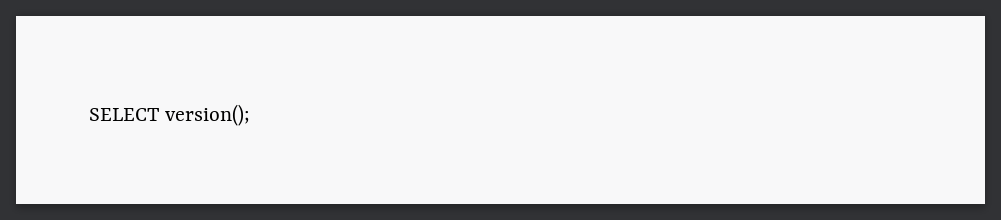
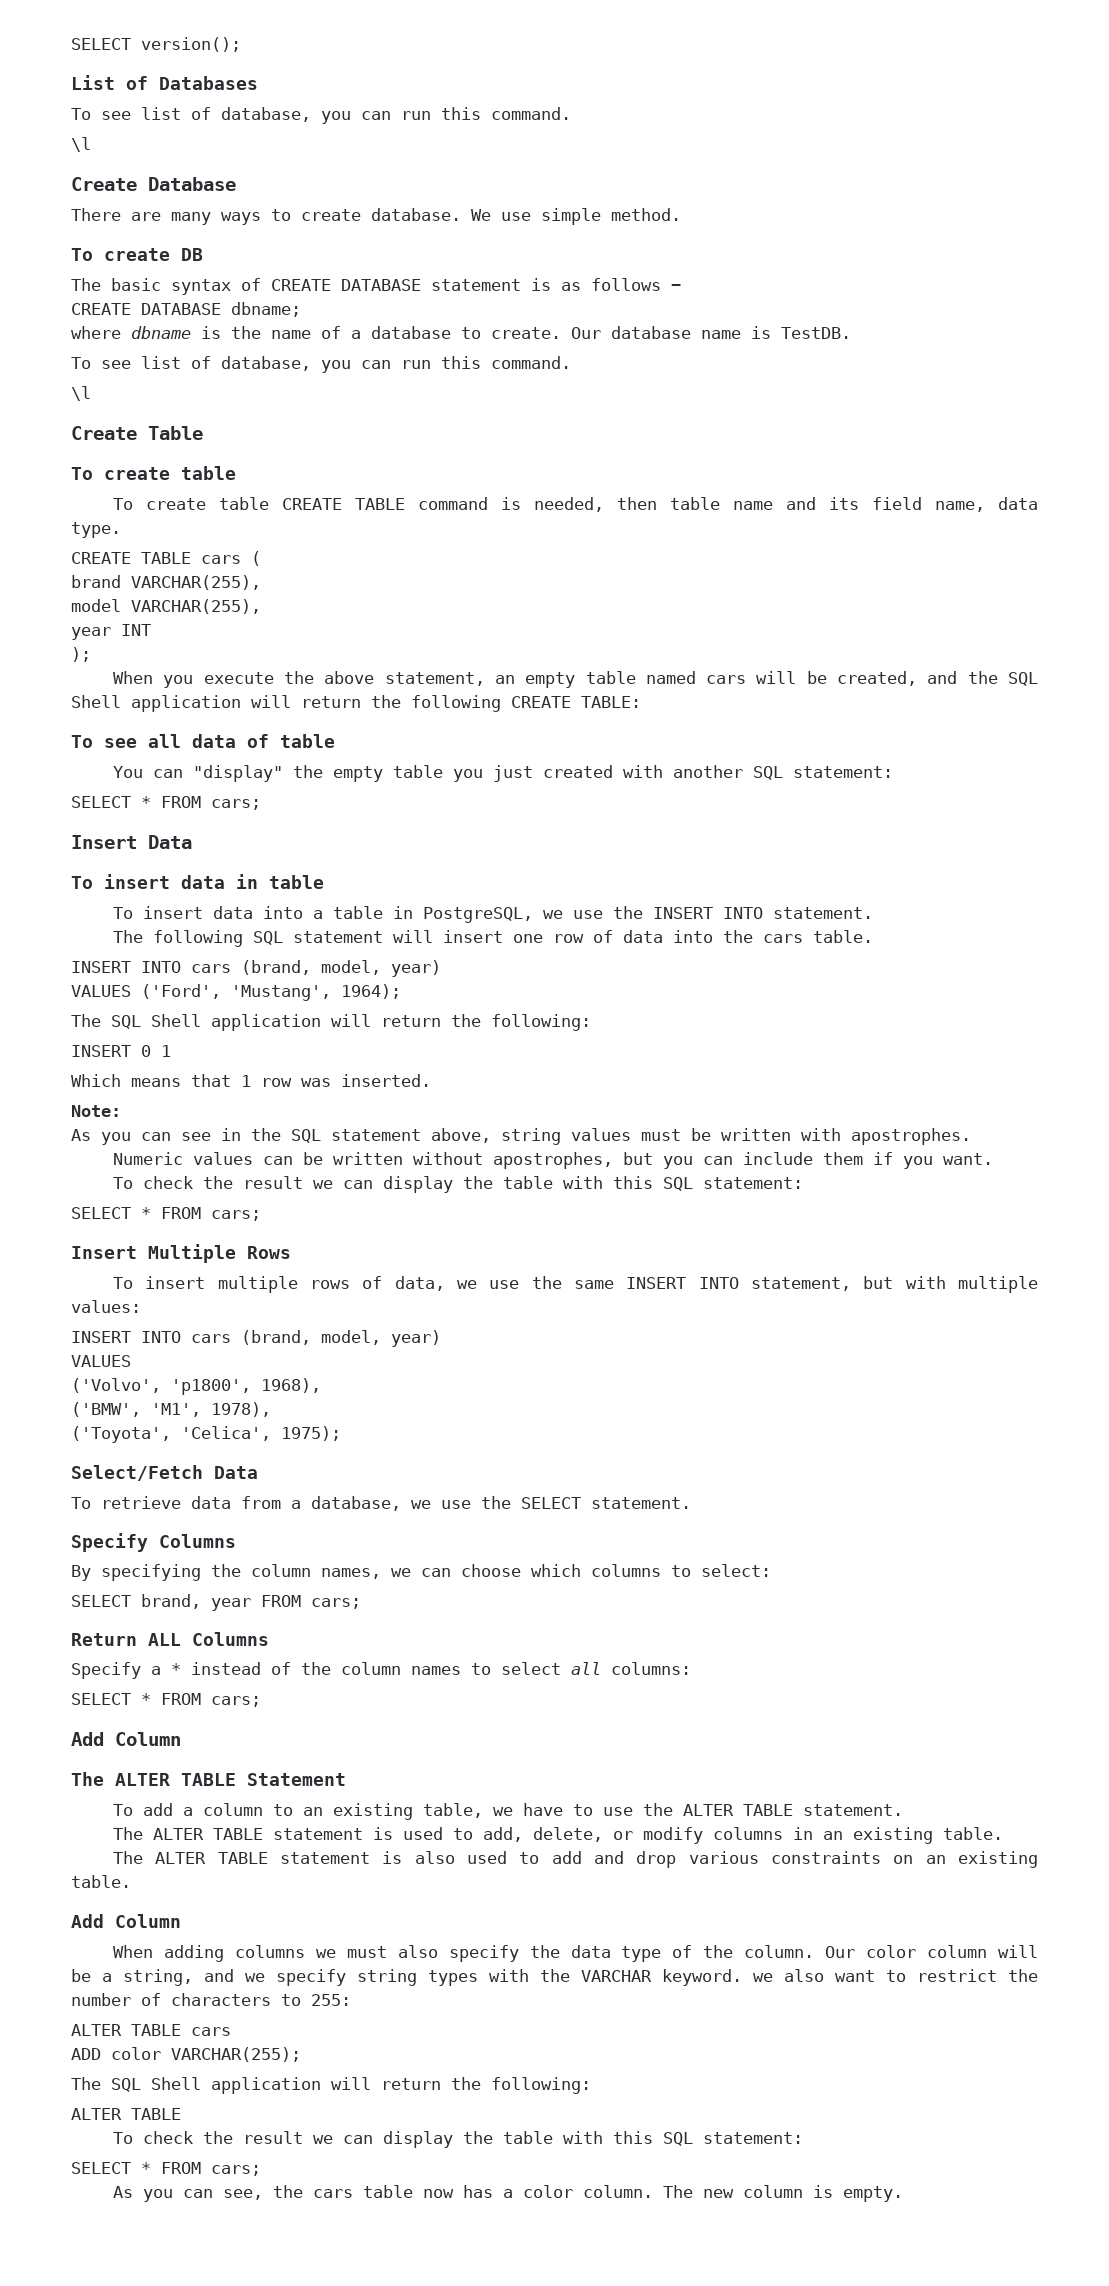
(251, 115) none -> [71,75,258,90] [71,107,571,124] [71,137,91,152] [71,177,236,191] [71,208,681,225] [71,248,203,261] [71,278,681,295] [71,302,301,317] [71,326,851,339] [71,356,571,373] [71,386,91,401] [71,426,203,440] [71,466,236,480] [113,497,1038,512] [71,522,121,538] [71,551,261,566] [71,575,261,590] [71,599,261,614] [71,624,151,640] [71,647,91,662] [113,671,1038,688] [71,695,641,712] [71,734,335,748] [113,765,894,782] [71,796,261,810] [71,835,192,849] [71,874,324,889] [113,906,874,923] [113,930,874,947] [71,960,441,977] [71,984,401,1001] [71,1014,591,1031] [71,1045,171,1057] [71,1074,431,1087] [71,1105,121,1117] [71,1128,971,1145] [113,1152,994,1169] [113,1176,804,1193] [71,1207,261,1221] [71,1244,291,1263] [113,1276,1039,1293] [71,1300,141,1313] [71,1330,441,1347] [71,1355,131,1367] [71,1378,321,1395] [71,1402,271,1417] [71,1426,341,1443] [71,1465,258,1481] [71,1496,691,1511] [71,1533,236,1552] [71,1564,771,1581] [71,1594,361,1611] [71,1632,269,1646] [71,1662,691,1679] [71,1693,261,1707] [71,1732,181,1746] [71,1772,346,1786] [113,1803,904,1820] [113,1827,1004,1844] [113,1851,1039,1868] [71,1875,131,1888] [71,1914,181,1928] [113,1945,1038,1962] [71,1969,1038,1986] [71,1993,351,2006] [71,2024,231,2036] [71,2047,301,2062] [71,2077,591,2094] [71,2108,181,2120] [113,2131,804,2148] [71,2162,261,2176] [113,2185,904,2202] // List of Databases // To see list of database, you can run this command. // \l // Create Database // There are many ways to create database. We use simple method. // To create DB // The basic syntax of CREATE DATABASE statement is as follows − // CREATE DATABASE dbname; // where dbname is the name of a database to create. Our database name is TestDB. // To see list of database, you can run this command. // \l // Create Table // To create table // To create table CREATE TABLE command is needed, then table name and its field name, data type. // CREATE TABLE cars ( // brand VARCHAR(255), // model VARCHAR(255), // year INT // ); // When you execute the above statement, an empty table named cars will be created, and the SQL Shell application will return the following CREATE TABLE: // To see all data of table // You can "display" the empty table you just created with another SQL statement: // SELECT * FROM cars; // Insert Data // To insert data in table // To insert data into a table in PostgreSQL, we use the INSERT INTO statement. // The following SQL statement will insert one row of data into the cars table. // INSERT INTO cars (brand, model, year) // VALUES ('Ford', 'Mustang', 1964); // The SQL Shell application will return the following: // INSERT 0 1 // Which means that 1 row was inserted. // Note: // As you can see in the SQL statement above, string values must be written with apostrophes. // Numeric values can be written without apostrophes, but you can include them if you want. // To check the result we can display the table with this SQL statement: // SELECT * FROM cars; // Insert Multiple Rows // To insert multiple rows of data, we use the same INSERT INTO statement, but with multiple values: // INSERT INTO cars (brand, model, year) // VALUES // ('Volvo', 'p1800', 1968), // ('BMW', 'M1', 1978), // ('Toyota', 'Celica', 1975); // Select/Fetch Data // To retrieve data from a database, we use the SELECT statement. // Specify Columns // By specifying the column names, we can choose which columns to select: // SELECT brand, year FROM cars; // Return ALL Columns // Specify a * instead of the column names to select all columns: // SELECT * FROM cars; // Add Column // The ALTER TABLE Statement // To add a column to an existing table, we have to use the ALTER TABLE statement. // The ALTER TABLE statement is used to add, delete, or modify columns in an existing table. // The ALTER TABLE statement is also used to add and drop various constraints on an existing table. // Add Column // When adding columns we must also specify the data type of the column. Our color column will be a string, and we specify string types with the VARCHAR keyword. we also want to restrict the number of characters to 255: // ALTER TABLE cars // ADD color VARCHAR(255); // The SQL Shell application will return the following: // ALTER TABLE // To check the result we can display the table with this SQL statement: // SELECT * FROM cars; // As you can see, the cars table now has a color column. The new column is empty.

